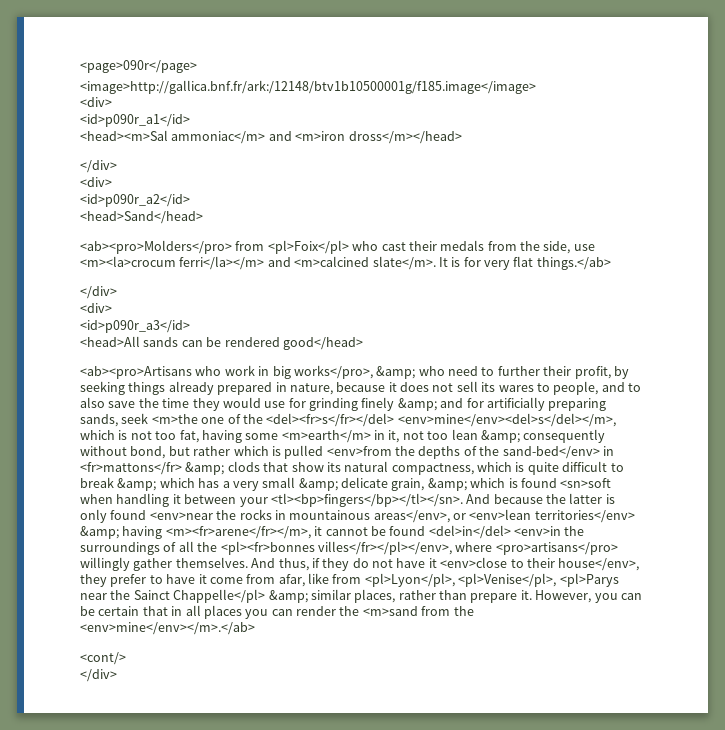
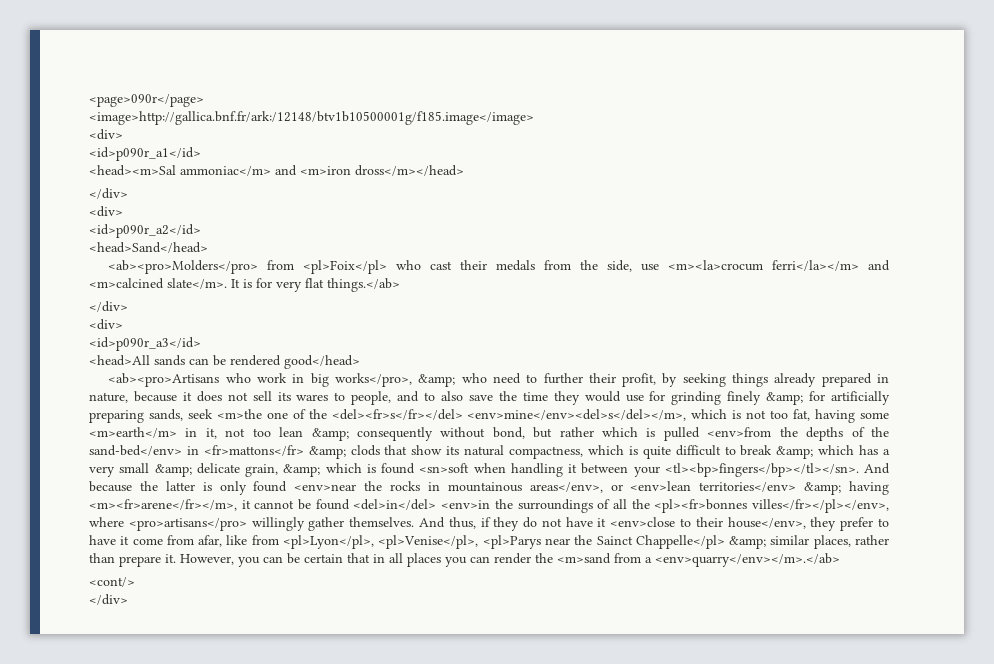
[440,398,464,408] and -> (804, 398) none
[453,606,474,616] [80,622,255,635] the <env>mine</env></m>.</ab> -> [645,553,840,567] a <env>quarry</env></m>.</ab>

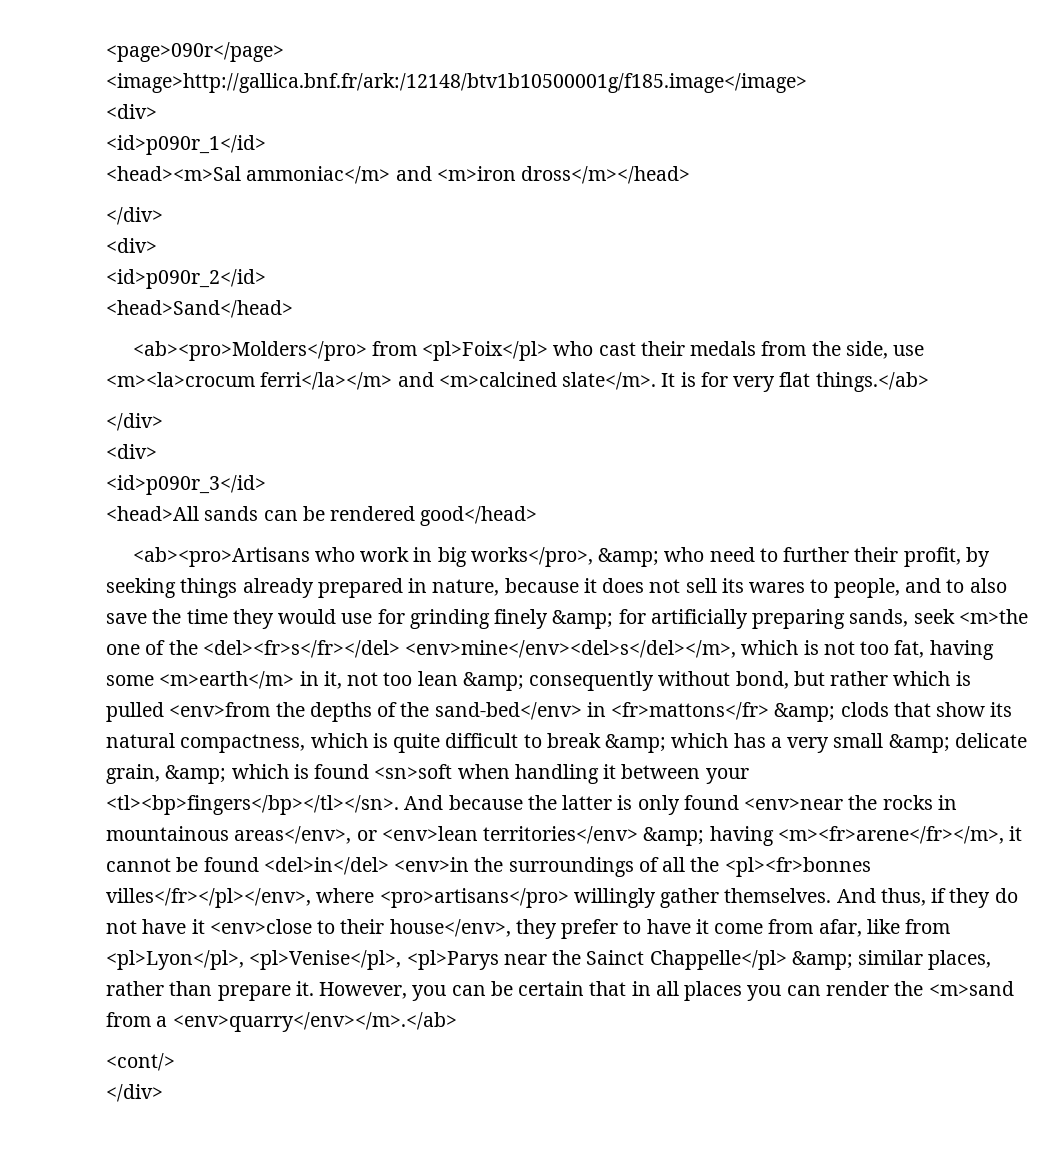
[89,147,201,161] <id>p090r_a1</id> -> [106,135,266,155] <id>p090r_1</id>
[89,224,201,238] <id>p090r_a2</id> -> [106,269,266,289] <id>p090r_2</id>
[89,337,201,351] <id>p090r_a3</id> -> [106,475,266,495] <id>p090r_3</id>

